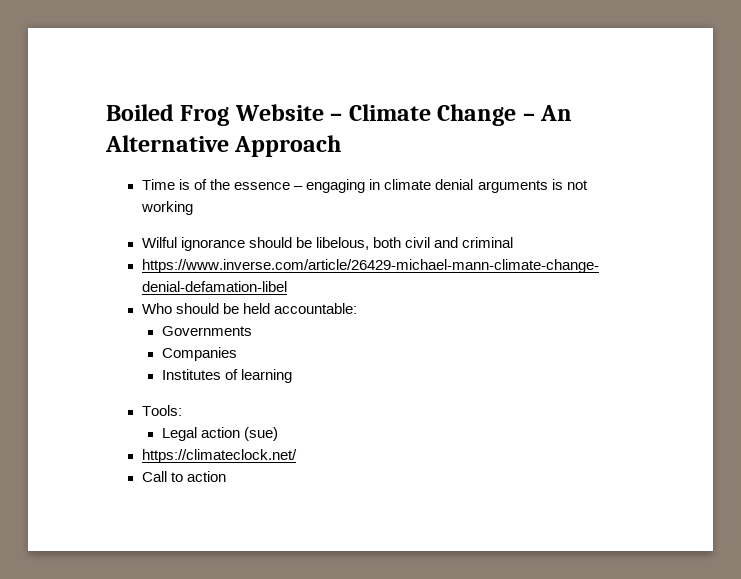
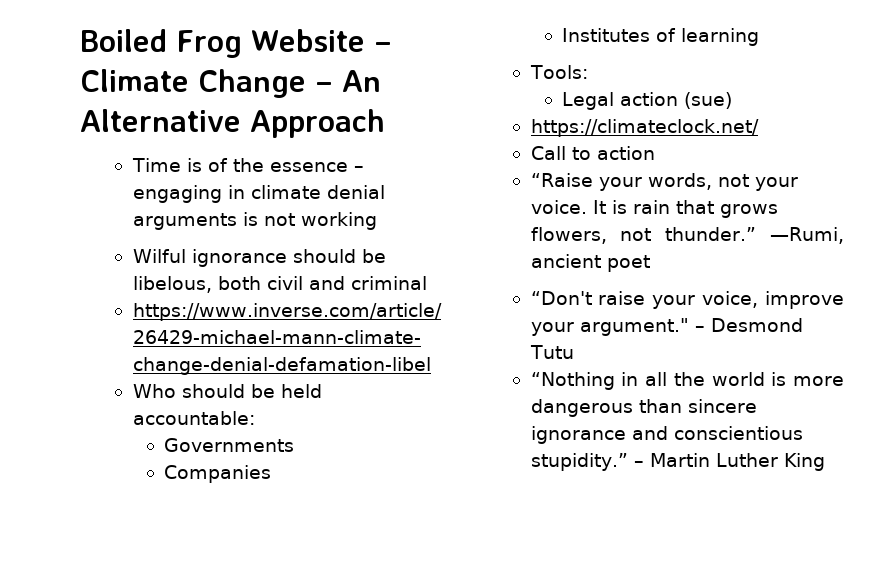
(227, 476) none -> [530,173,798,191] [530,200,778,218] [530,227,845,244] [530,254,650,272] [530,291,844,309] [530,318,803,336] [529,345,574,359] [530,372,844,390] [530,399,757,417] [530,426,803,444] [530,453,825,471] // “Raise your words, not your voice. It is rain that grows flowers, not thunder.” —Rumi, ancient poet // “Don't raise your voice, improve your argument." – Desmond Tutu // “Nothing in all the world is more dangerous than sincere ignorance and conscientious stupidity.” – Martin Luther King

